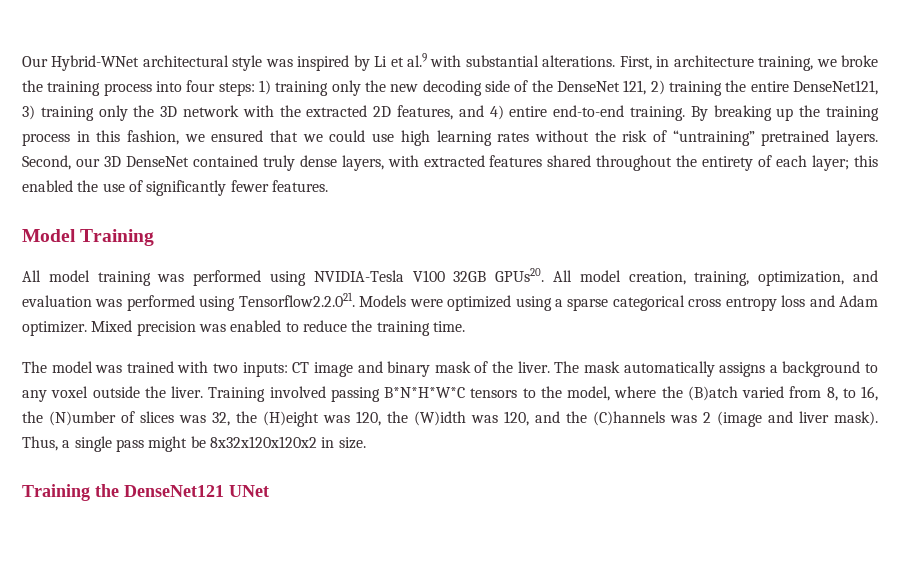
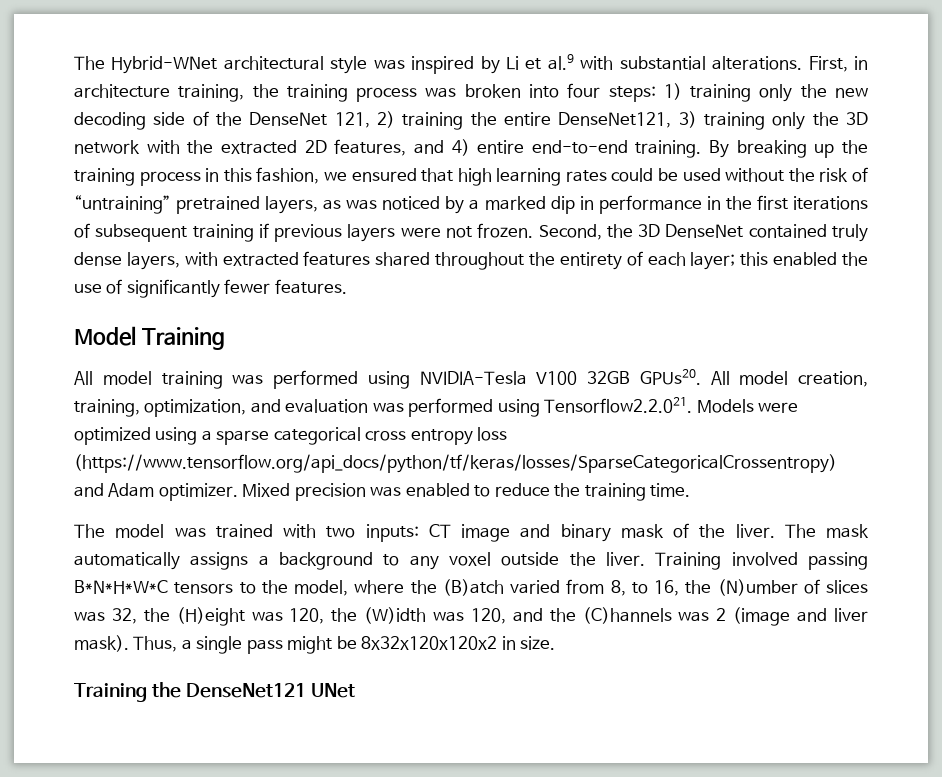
[22,56,48,67] Our -> [74,56,105,70] The
[816,55,879,67] [22,80,152,96] we broke the training process -> [252,84,521,102] the training process was broken
[302,130,530,146] we could use high learning rates -> [457,168,721,186] high learning rates could be used
[836,130,879,146] [22,155,100,170] layers. Second, our -> [265,195,869,214] [74,223,633,242] layers, as was noticed by a marked dip in performance in the first iterations of subsequent training if previous layers were not frozen. Second, the
(806, 301) none -> [74,454,837,473] (https://www.tensorflow.org/api_docs/python/tf/keras/losses/SparseCategoricalCrossentropy)

